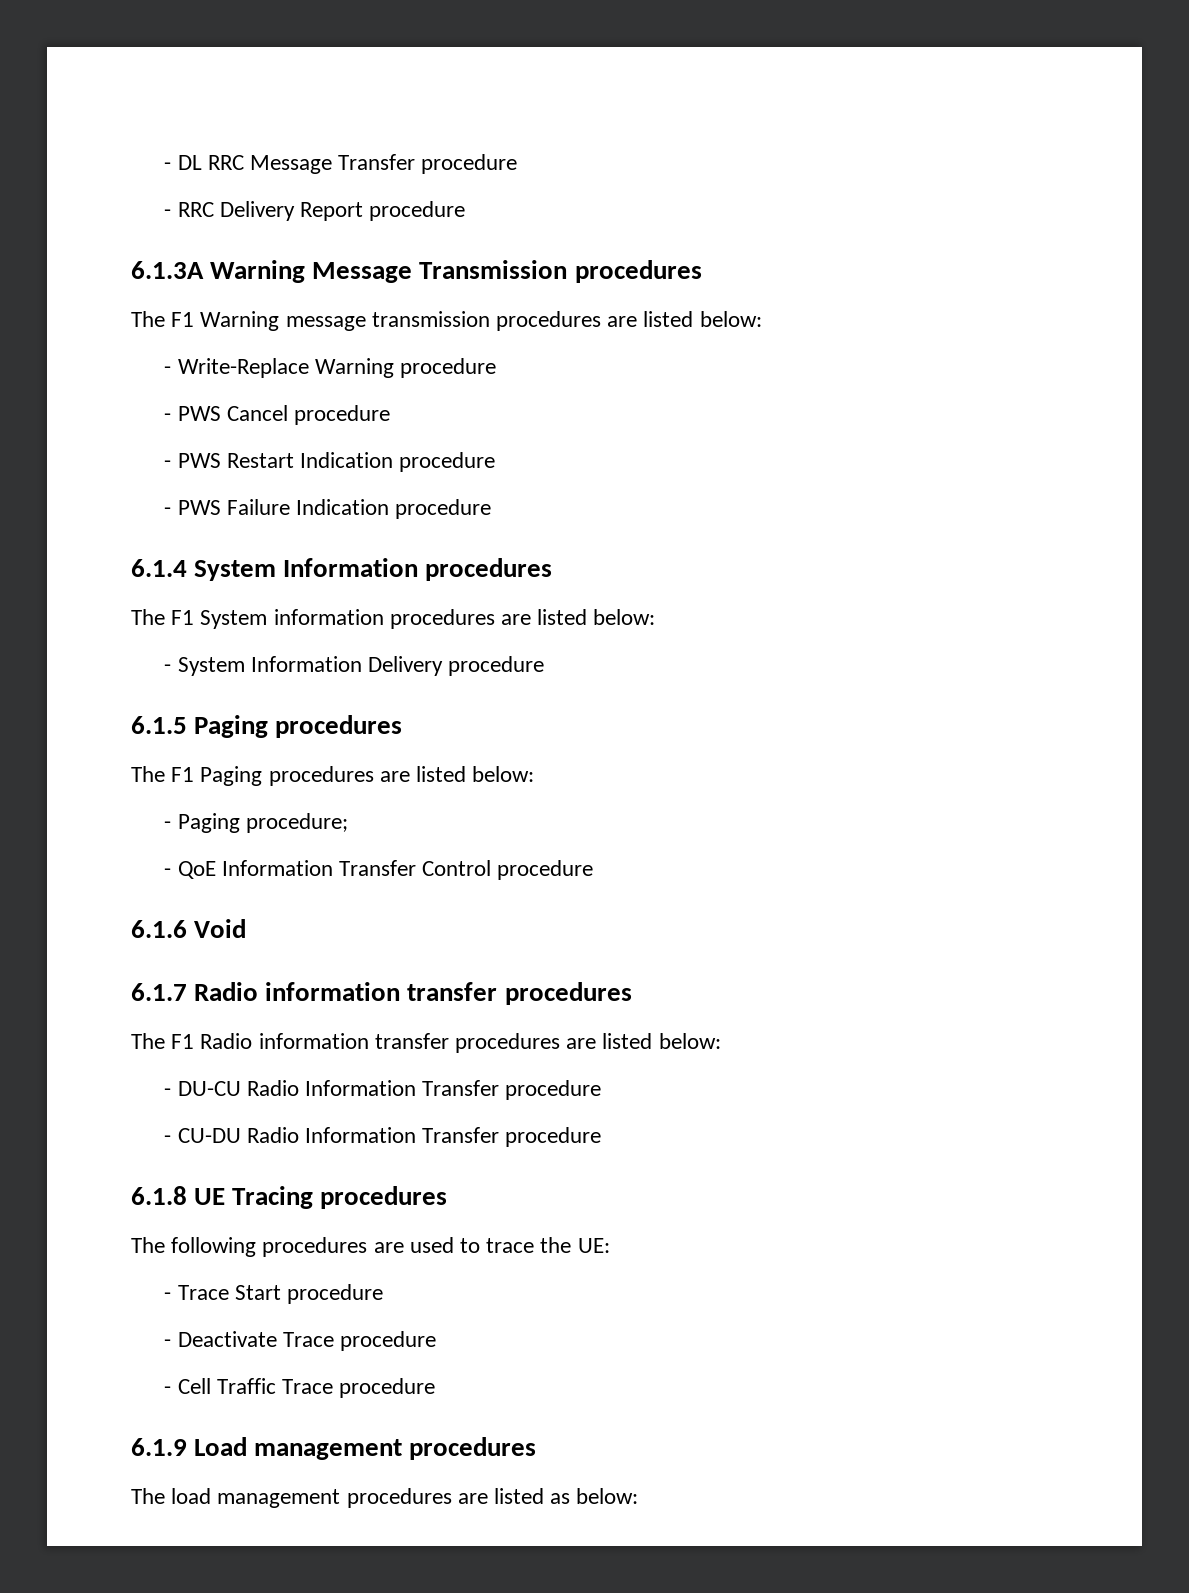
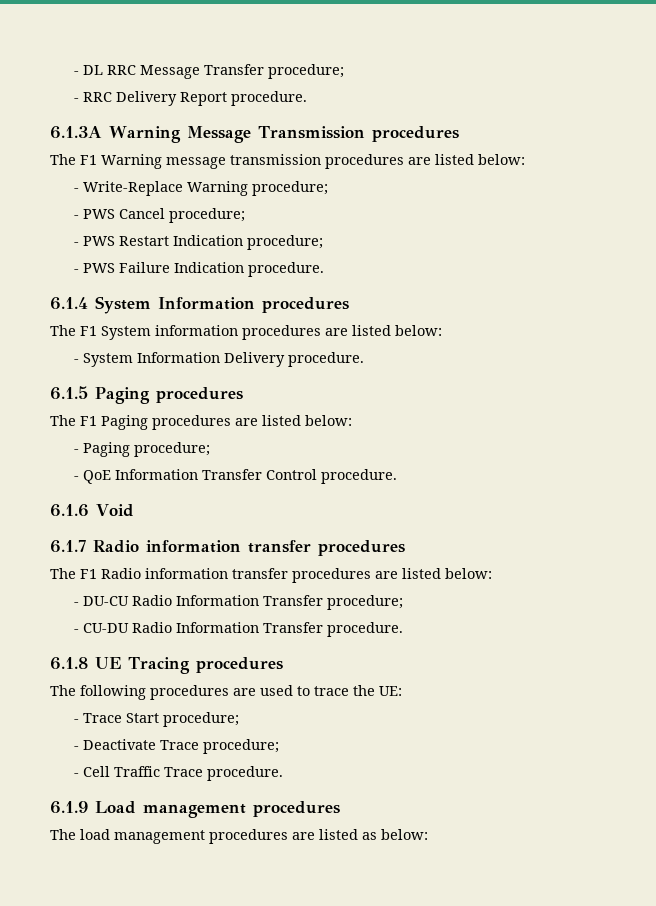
[421,154,518,174] procedure -> [268,64,345,79] procedure;
[369,201,466,221] procedure -> [231,91,308,106] procedure.
[399,358,496,378] procedure -> [252,181,329,196] procedure;
[293,405,390,425] procedure -> [169,208,246,223] procedure;
[399,452,496,472] procedure -> [247,235,324,250] procedure;
[395,499,492,519] procedure -> [248,262,325,277] procedure.
[448,656,545,676] procedure -> [288,352,365,367] procedure.
[497,860,594,880] procedure -> [321,469,398,484] procedure.
[505,1080,602,1100] procedure -> [327,595,404,610] procedure;
[505,1127,602,1147] procedure -> [327,622,404,637] procedure.
[286,1284,383,1304] procedure -> [163,712,240,727] procedure;
[339,1331,436,1351] procedure -> [203,739,280,754] procedure;
[339,1378,436,1398] procedure -> [207,766,284,781] procedure.

